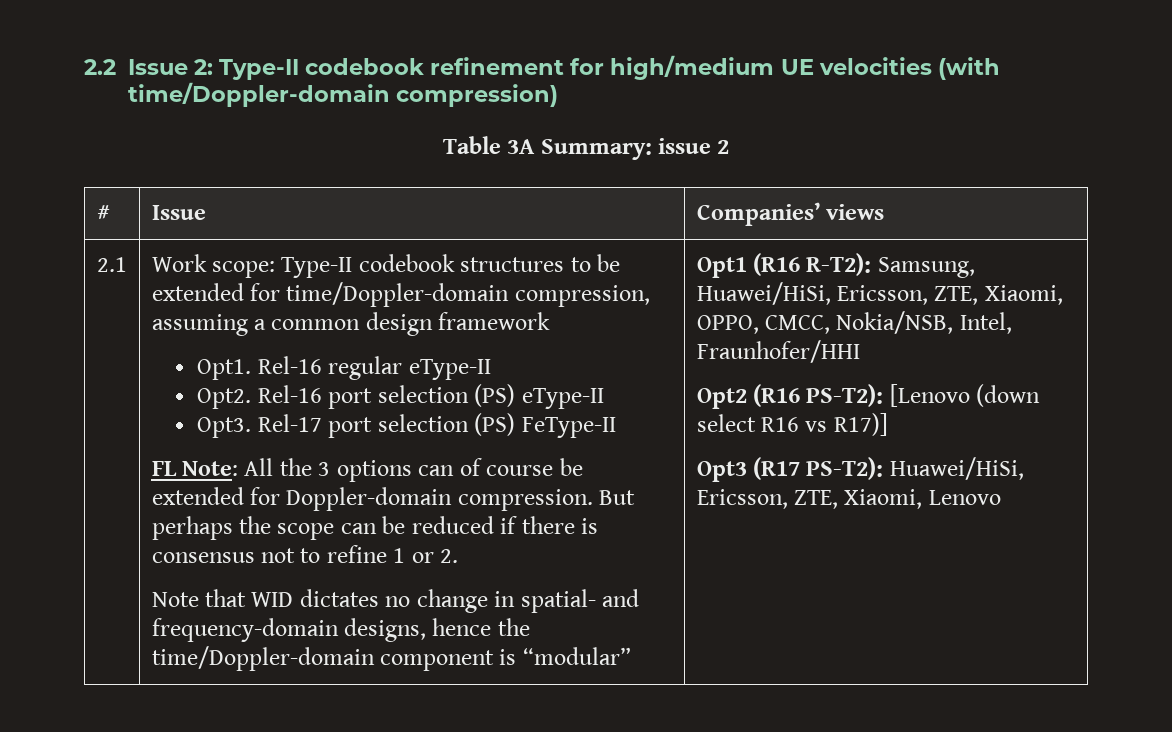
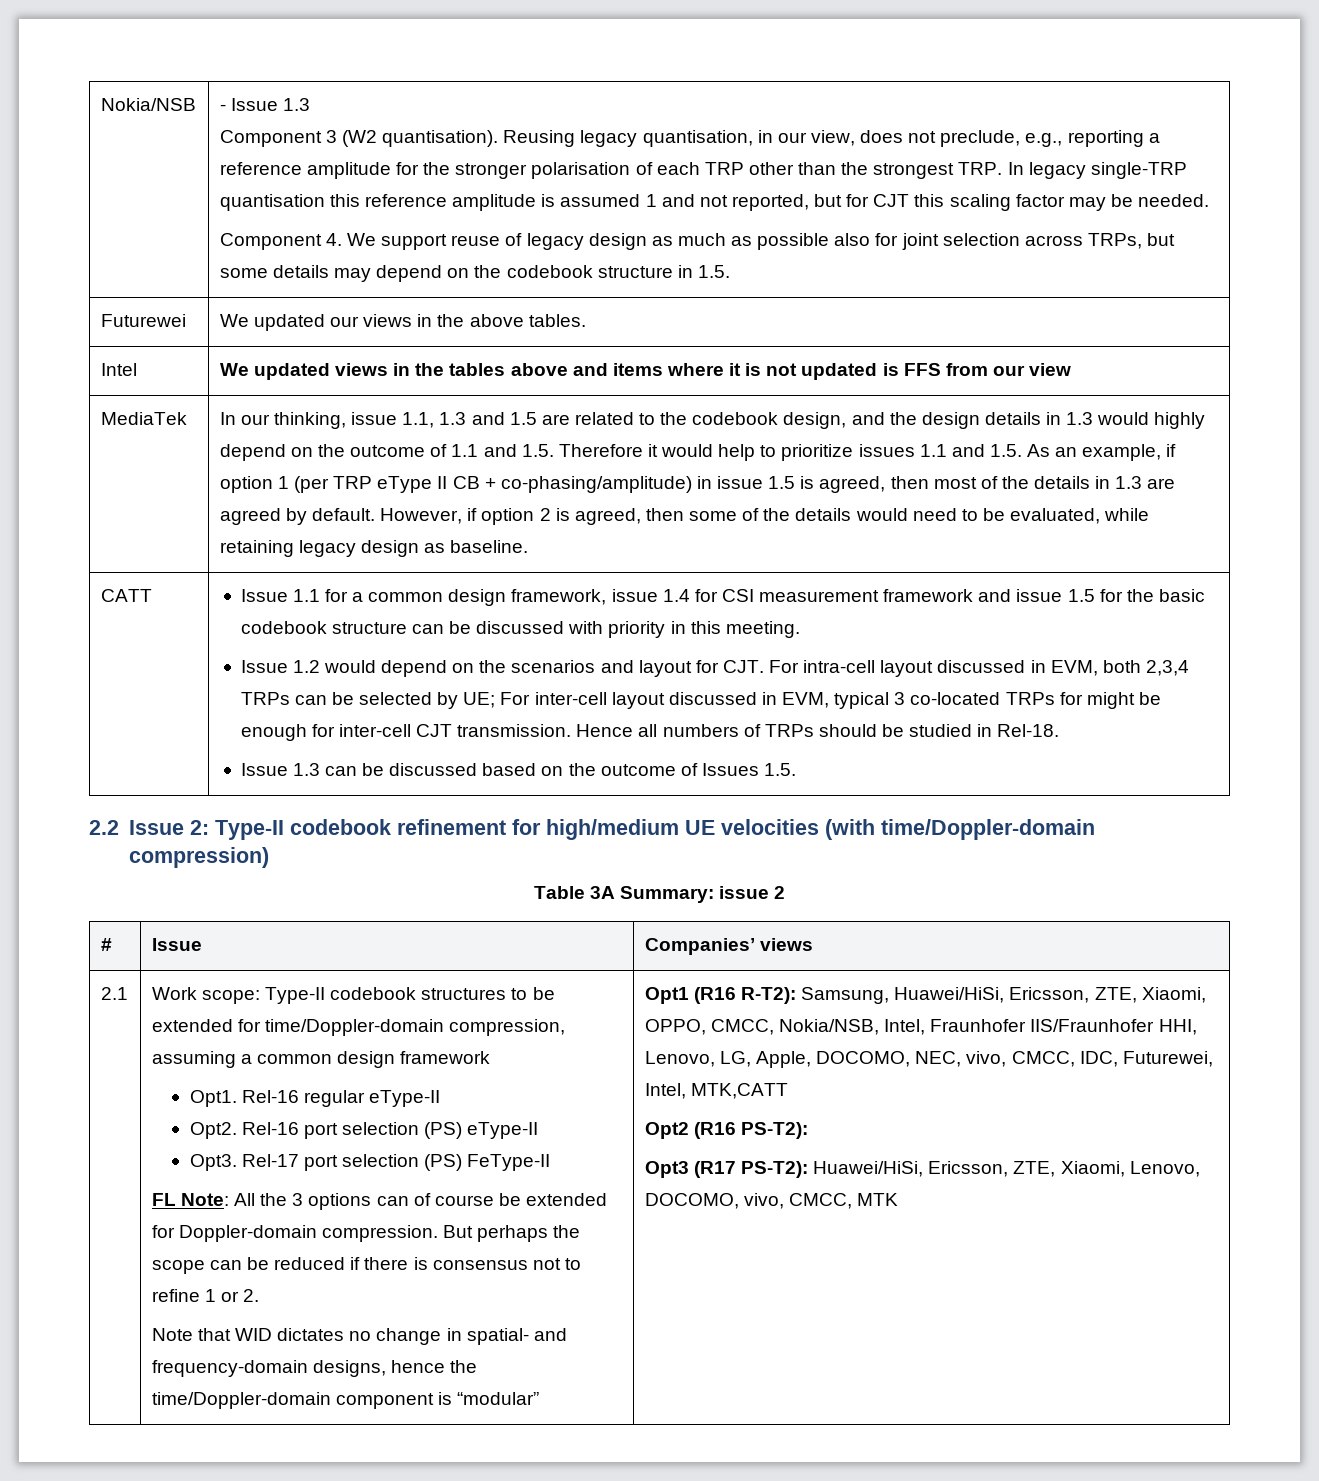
(84, 67) none -> [100,98,196,111] [219,98,311,111] [219,130,1160,147] [219,162,1187,179] [219,194,1210,211] [219,233,1176,250] [219,265,730,282] [100,314,186,327] [219,314,586,331] [100,363,137,376] [219,363,1072,380] [100,412,187,425] [219,412,1206,429] [219,444,1177,461] [219,476,1176,493] [219,508,1150,525] [219,540,529,557] [100,589,152,602] [240,589,1205,606] [240,621,800,638] [240,660,1189,677] [240,692,1161,709] [240,724,1060,741] [240,763,797,776] Nokia/NSB | - Issue 1.3 // Component 3 (W2 quantisation). Reusing legacy quantisation, in our view, does not preclude, e.g., reporting a reference amplitude for the stronger polarisation of each TRP other than the strongest TRP. In legacy single-TRP quantisation this reference amplitude is assumed 1 and not reported, but for CJT this scaling factor may be needed. // Component 4. We support reuse of legacy design as much as possible also for joint selection across TRPs, but some details may depend on the codebook structure in 1.5. // Futurewei | We updated our views in the above tables. // Intel | We updated views in the tables above and items where it is not updated is FFS from our view // MediaTek | In our thinking, issue 1.1, 1.3 and 1.5 are related to the codebook design, and the design details in 1.3 would highly depend on the outcome of 1.1 and 1.5. Therefore it would help to prioritize issues 1.1 and 1.5. As an example, if option 1 (per TRP eType II CB + co-phasing/amplitude) in issue 1.5 is agreed, then most of the details in 1.3 are agreed by default. However, if option 2 is agreed, then some of the details would need to be evaluated, while retaining legacy design as baseline. // CATT | Issue 1.1 for a common design framework, issue 1.4 for CSI measurement framework and issue 1.5 for the basic codebook structure can be discussed with priority in this meeting. // Issue 1.2 would depend on the scenarios and layout for CJT. For intra-cell layout discussed in EVM, both 2,3,4 TRPs can be selected by UE; For inter-cell layout discussed in EVM, typical 3 co-located TRPs for might be enough for inter-cell CJT transmission. Hence all numbers of TRPs should be studied in Rel-18. // Issue 1.3 can be discussed based on the outcome of Issues 1.5. //
[696,340,860,363] [696,384,1041,409] [696,413,888,436] Fraunhofer/HHI // Opt2 (R16 PS-T2): [Lenovo (down select R16 vs R17)] -> [930,1019,1197,1035] [644,1051,1213,1068] [644,1083,788,1099] [644,1122,809,1139] Fraunhofer IIS/Fraunhofer HHI, Lenovo, LG, Apple, DOCOMO, NEC, vivo, CMCC, IDC, Futurewei, Intel, MTK,CATT // Opt2 (R16 PS-T2):
[928,490,1001,505] Lenovo -> [1129,1161,1200,1177] [644,1193,899,1209] Lenovo, DOCOMO, vivo, CMCC, MTK

